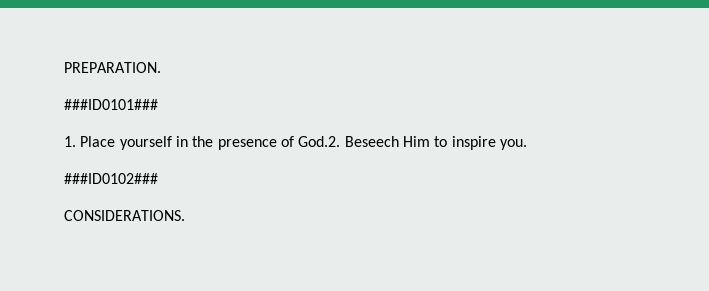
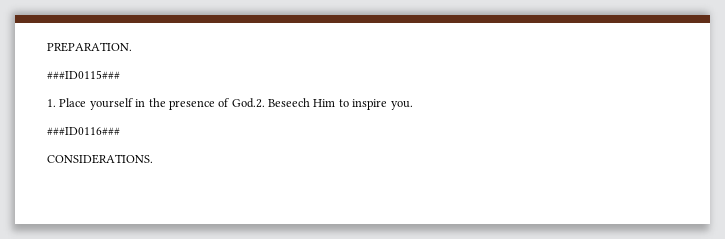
[64,99,158,110] ###ID0101### -> [47,70,120,79] ###ID0115###
[64,173,158,184] ###ID0102### -> [47,127,120,135] ###ID0116###

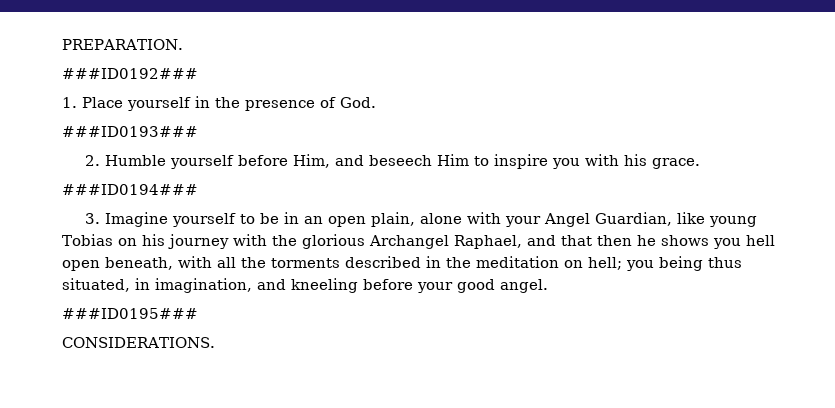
[47,70,120,79] ###ID0115### -> [62,68,198,79] ###ID0192###
[231,98,413,110] [47,127,120,135] God.2. Beseech Him to inspire you. // ###ID0116### -> [340,97,376,108] [62,126,198,137] [84,154,700,169] [62,184,198,195] [84,212,757,227] [62,234,775,249] [62,256,742,271] [62,278,548,293] [62,308,198,319] God. // ###ID0193### // 2. Humble yourself before Him, and beseech Him to inspire you with his grace. // ###ID0194### // 3. Imagine yourself to be in an open plain, alone with your Angel Guardian, like young Tobias on his journey with the glorious Archangel Raphael, and that then he shows you hell open beneath, with all the torments described in the meditation on hell; you being thus situated, in imagination, and kneeling before your good angel. // ###ID0195###

